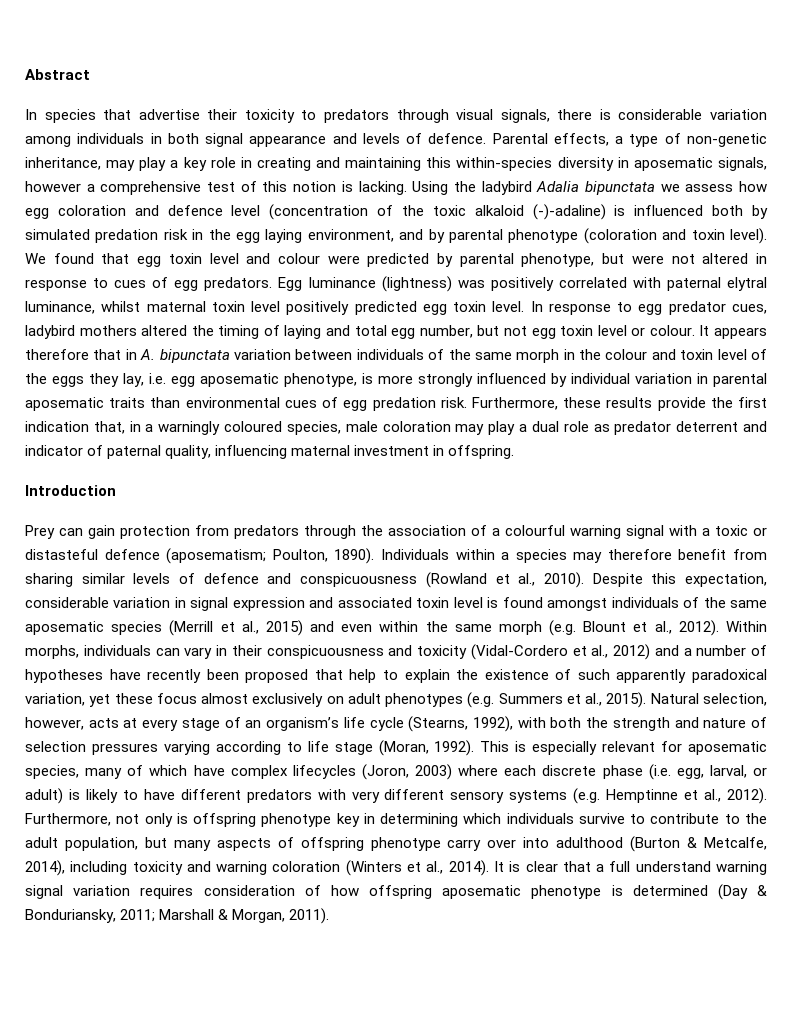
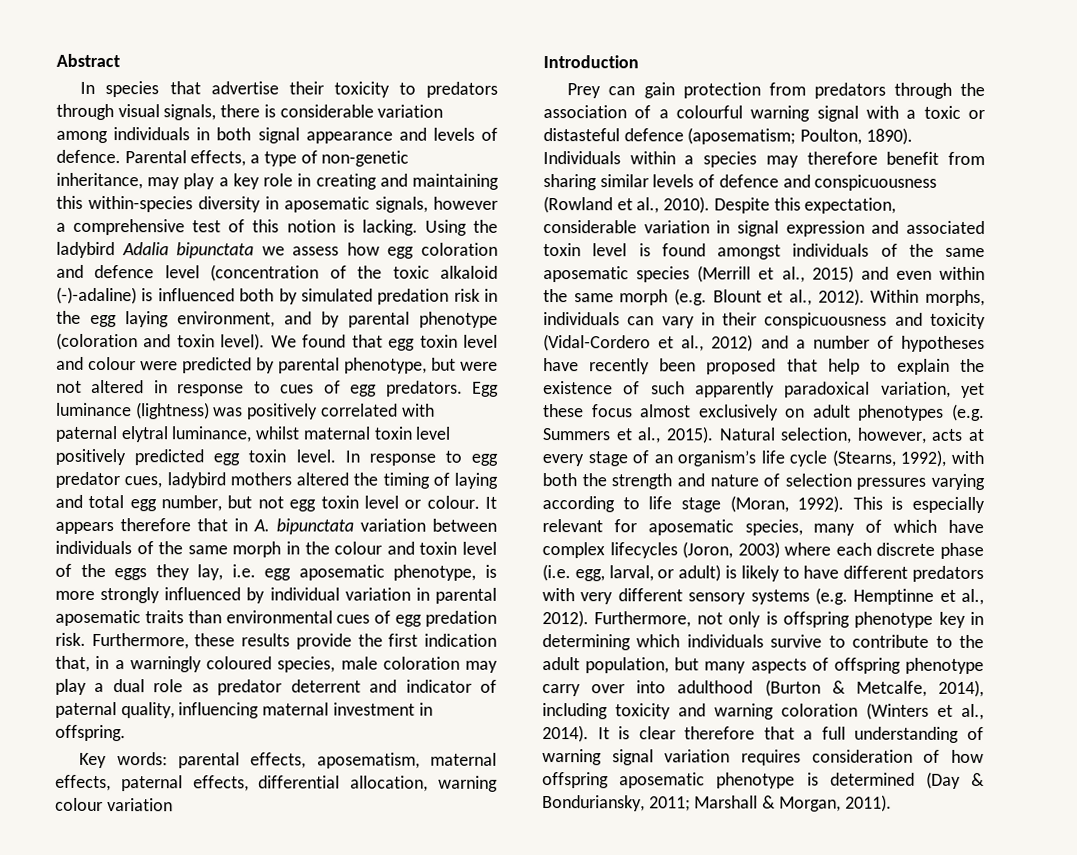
(515, 452) none -> [79,752,497,769] [55,774,498,792] [55,797,173,812] // Key words: parental effects, aposematism, maternal effects, paternal effects, differential allocation, warning colour variation
(558, 866) none -> [684,726,756,740] therefore
[635,861,711,872] understand -> [854,726,984,743] understanding of

